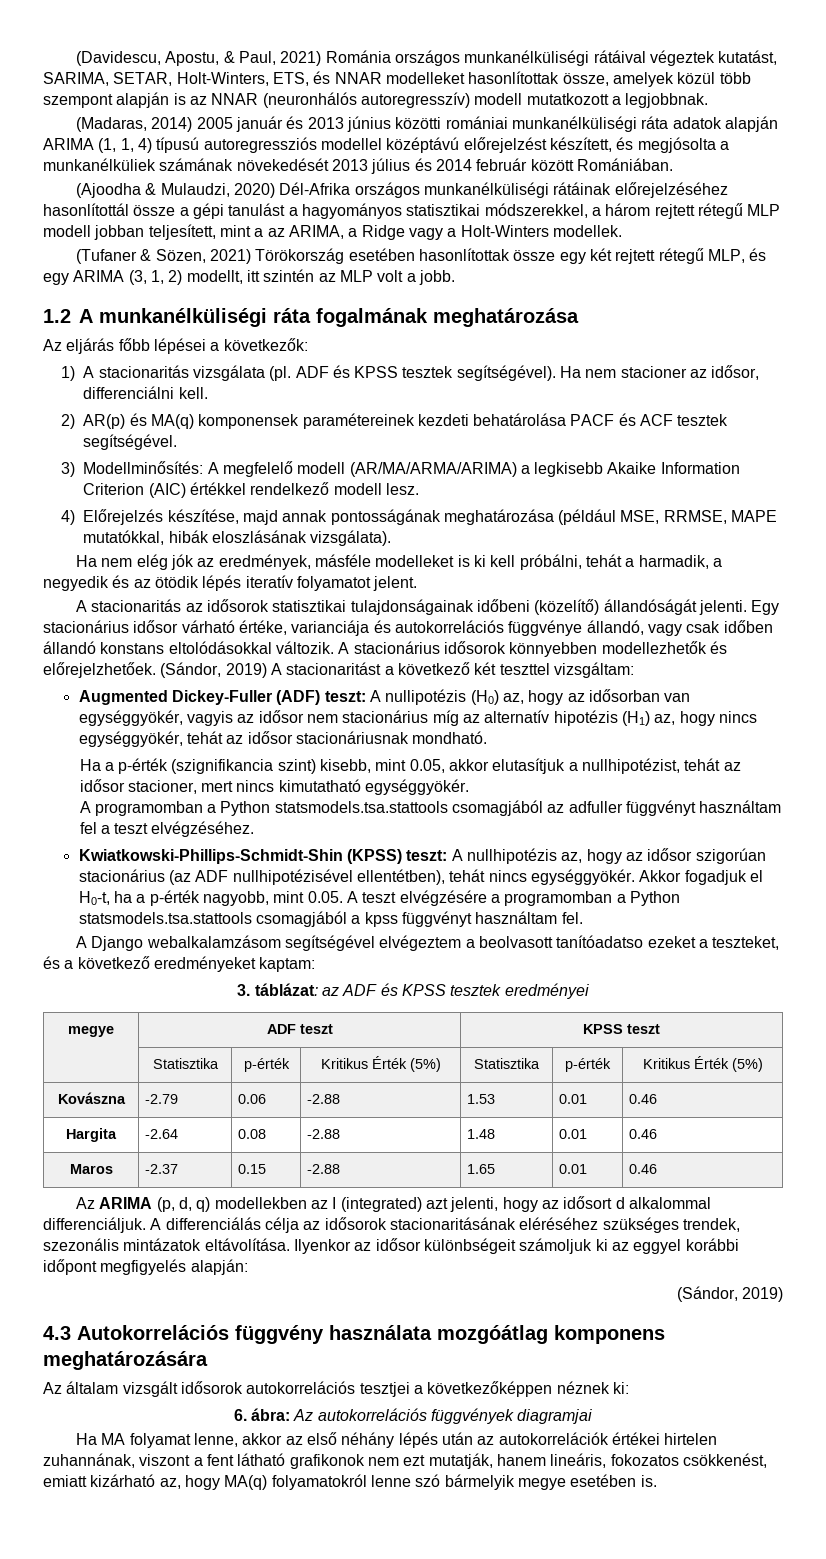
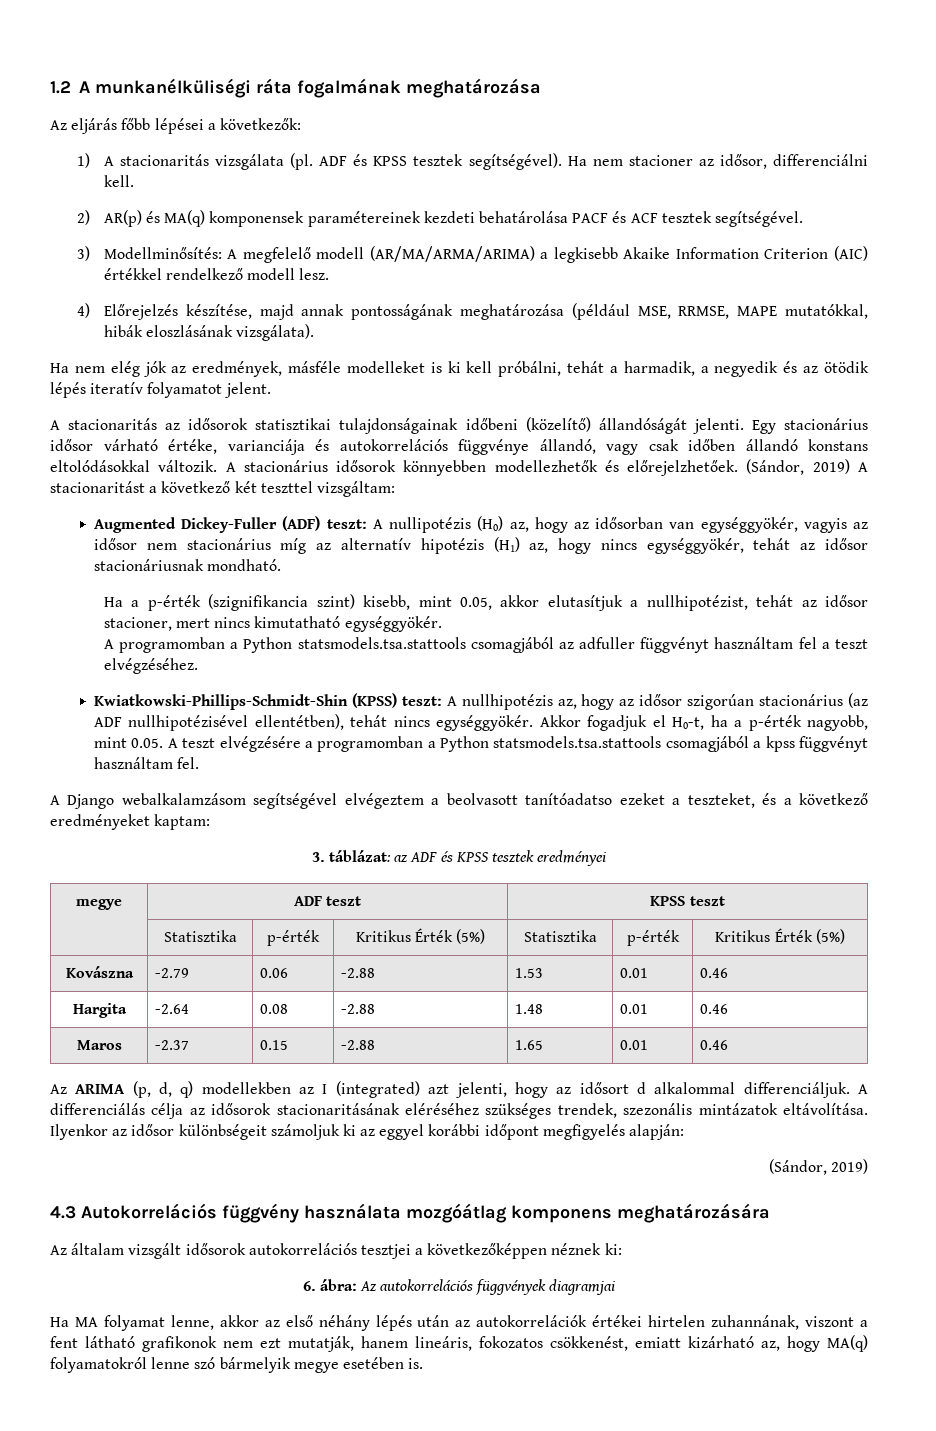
[76,50,778,66] [43,71,751,87] [43,92,709,108] [76,116,778,132] [43,137,729,153] [43,158,673,174] [76,182,728,198] [43,203,781,219] [43,224,622,240] [76,248,767,264] [43,269,455,285] (Davidescu, Apostu, & Paul, 2021) Románia országos munkanélküliségi rátáival végeztek kutatást, SARIMA, SETAR, Holt-Winters, ETS, és NNAR modelleket hasonlítottak össze, amelyek közül több szempont alapján is az NNAR (neuronhálós autoregresszív) modell mutatkozott a legjobbnak. // (Madaras, 2014) 2005 január és 2013 június közötti romániai munkanélküliségi ráta adatok alapján ARIMA (1, 1, 4) típusú autoregressziós modellel középtávú előrejelzést készített, és megjósolta a munkanélküliek számának növekedését 2013 július és 2014 február között Romániában. // (Ajoodha & Mulaudzi, 2020) Dél-Afrika országos munkanélküliségi rátáinak előrejelzéséhez hasonlítottál össze a gépi tanulást a hagyományos statisztikai módszerekkel, a három rejtett rétegű MLP modell jobban teljesített, mint a az ARIMA, a Ridge vagy a Holt-Winters modellek. // (Tufaner & Sözen, 2021) Törökország esetében hasonlítottak össze egy két rejtett rétegű MLP, és egy ARIMA (3, 1, 2) modellt, itt szintén az MLP volt a jobb. // -> (50, 87) none

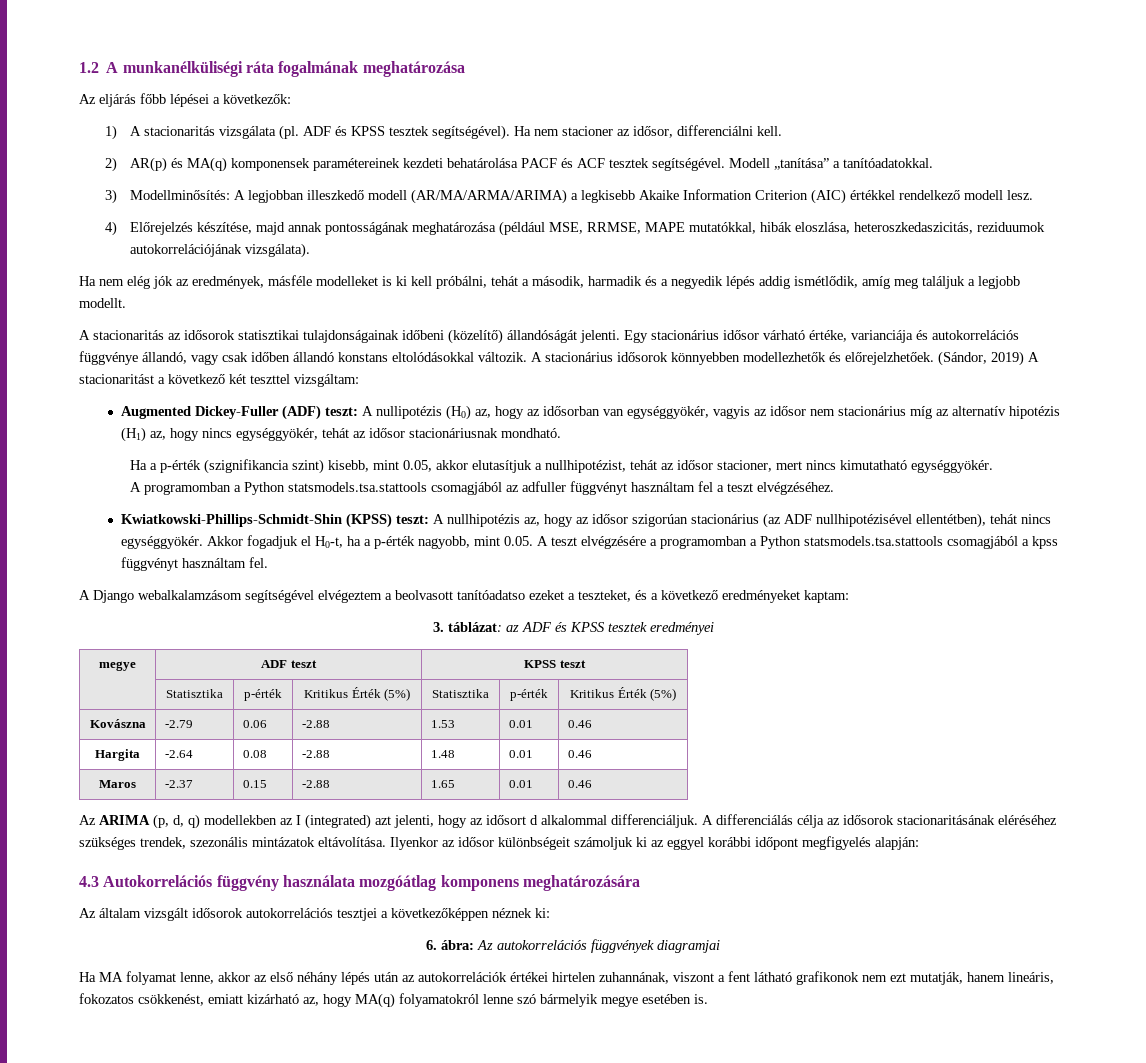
(803, 219) none -> [729,158,934,170] Modell „tanítása” a tanítóadatokkal.
[242,247,311,263] megfelelő -> [248,190,365,203] legjobban illeszkedő
[146,325,234,337] eloszlásának -> [795,222,1046,234] [130,244,243,257] eloszlása, heteroszkedaszicitás, reziduumok autokorrelációjának
[623,361,870,377] [50,382,271,398] harmadik, a negyedik és az ötödik lépés iteratív folyamatot jelent. -> [532,276,1020,289] [79,298,126,308] második, harmadik és a negyedik lépés addig ismétlődik, amíg meg találjuk a legjobb modellt.
[768,1159,868,1175] // (Sándor, 2019) -> (919, 843) none

